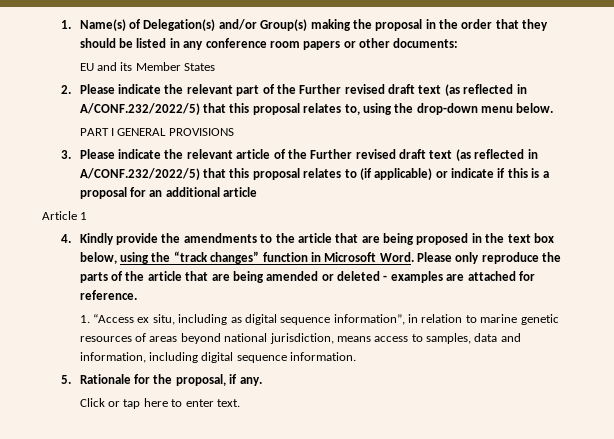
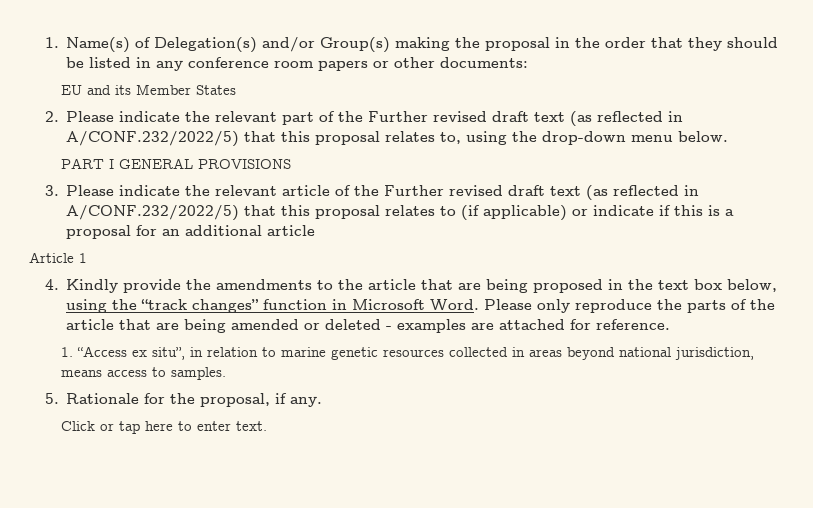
[152,314,405,325] situ, including as digital sequence information”, -> [152,347,186,360] situ”,
[135,333,147,342] of -> [449,347,526,357] collected in
[426,333,521,344] [79,352,357,363] samples, data and information, including digital sequence information. -> [171,367,227,380] samples.

